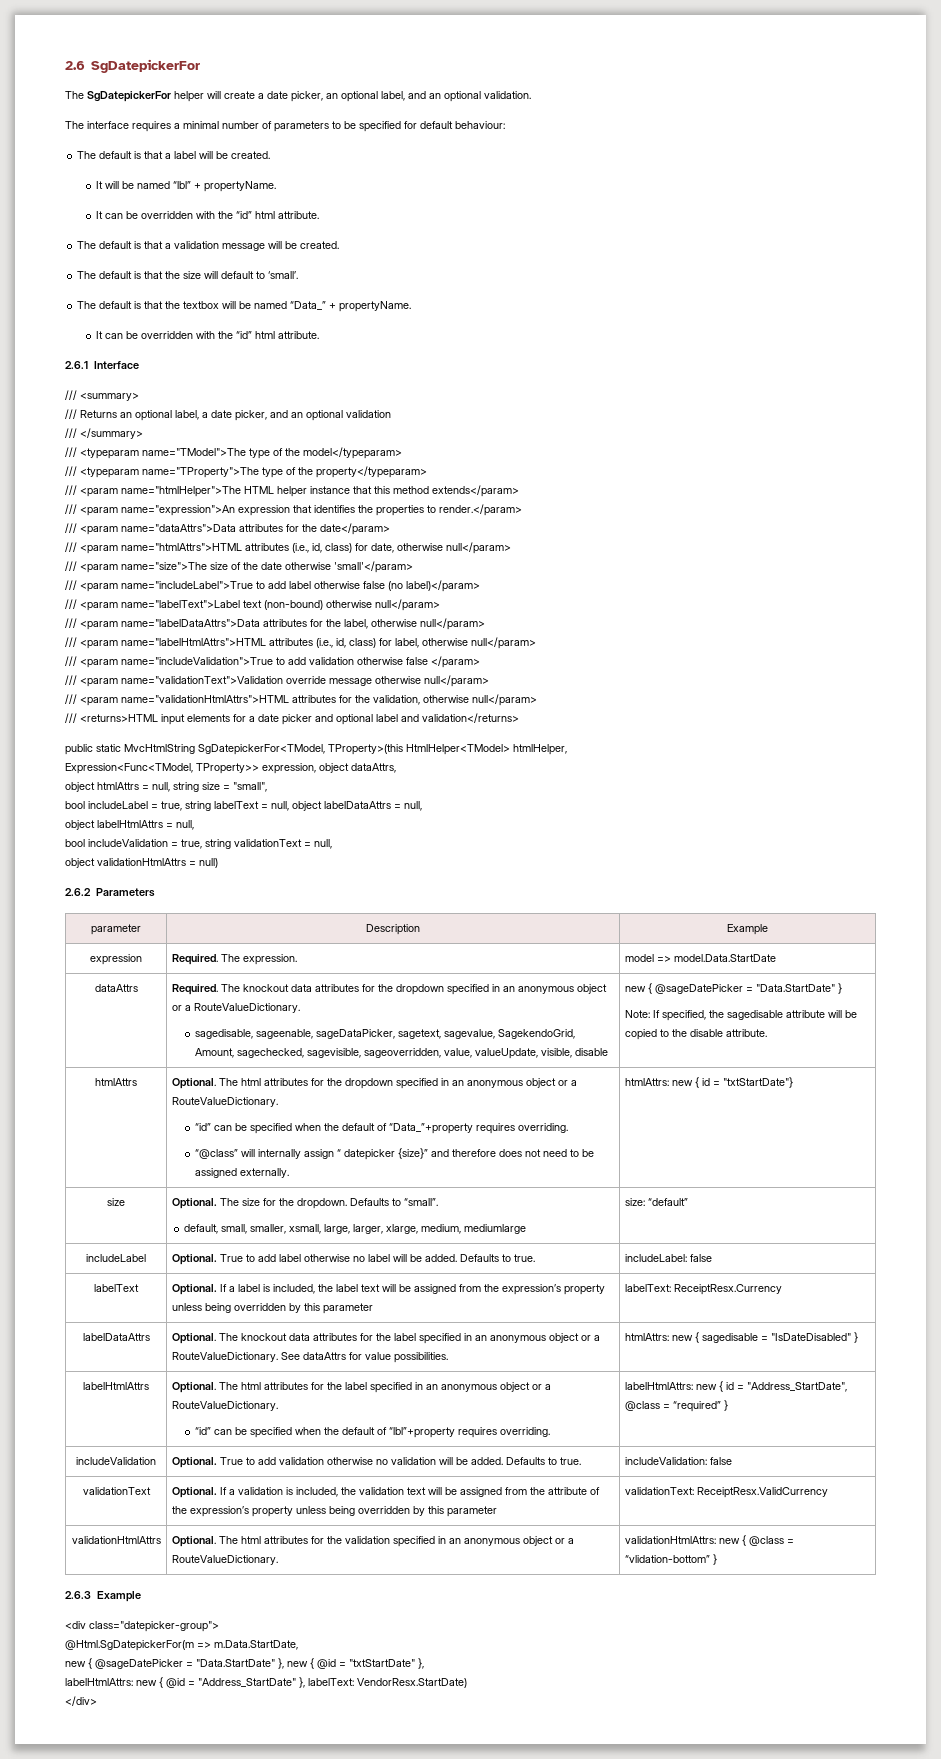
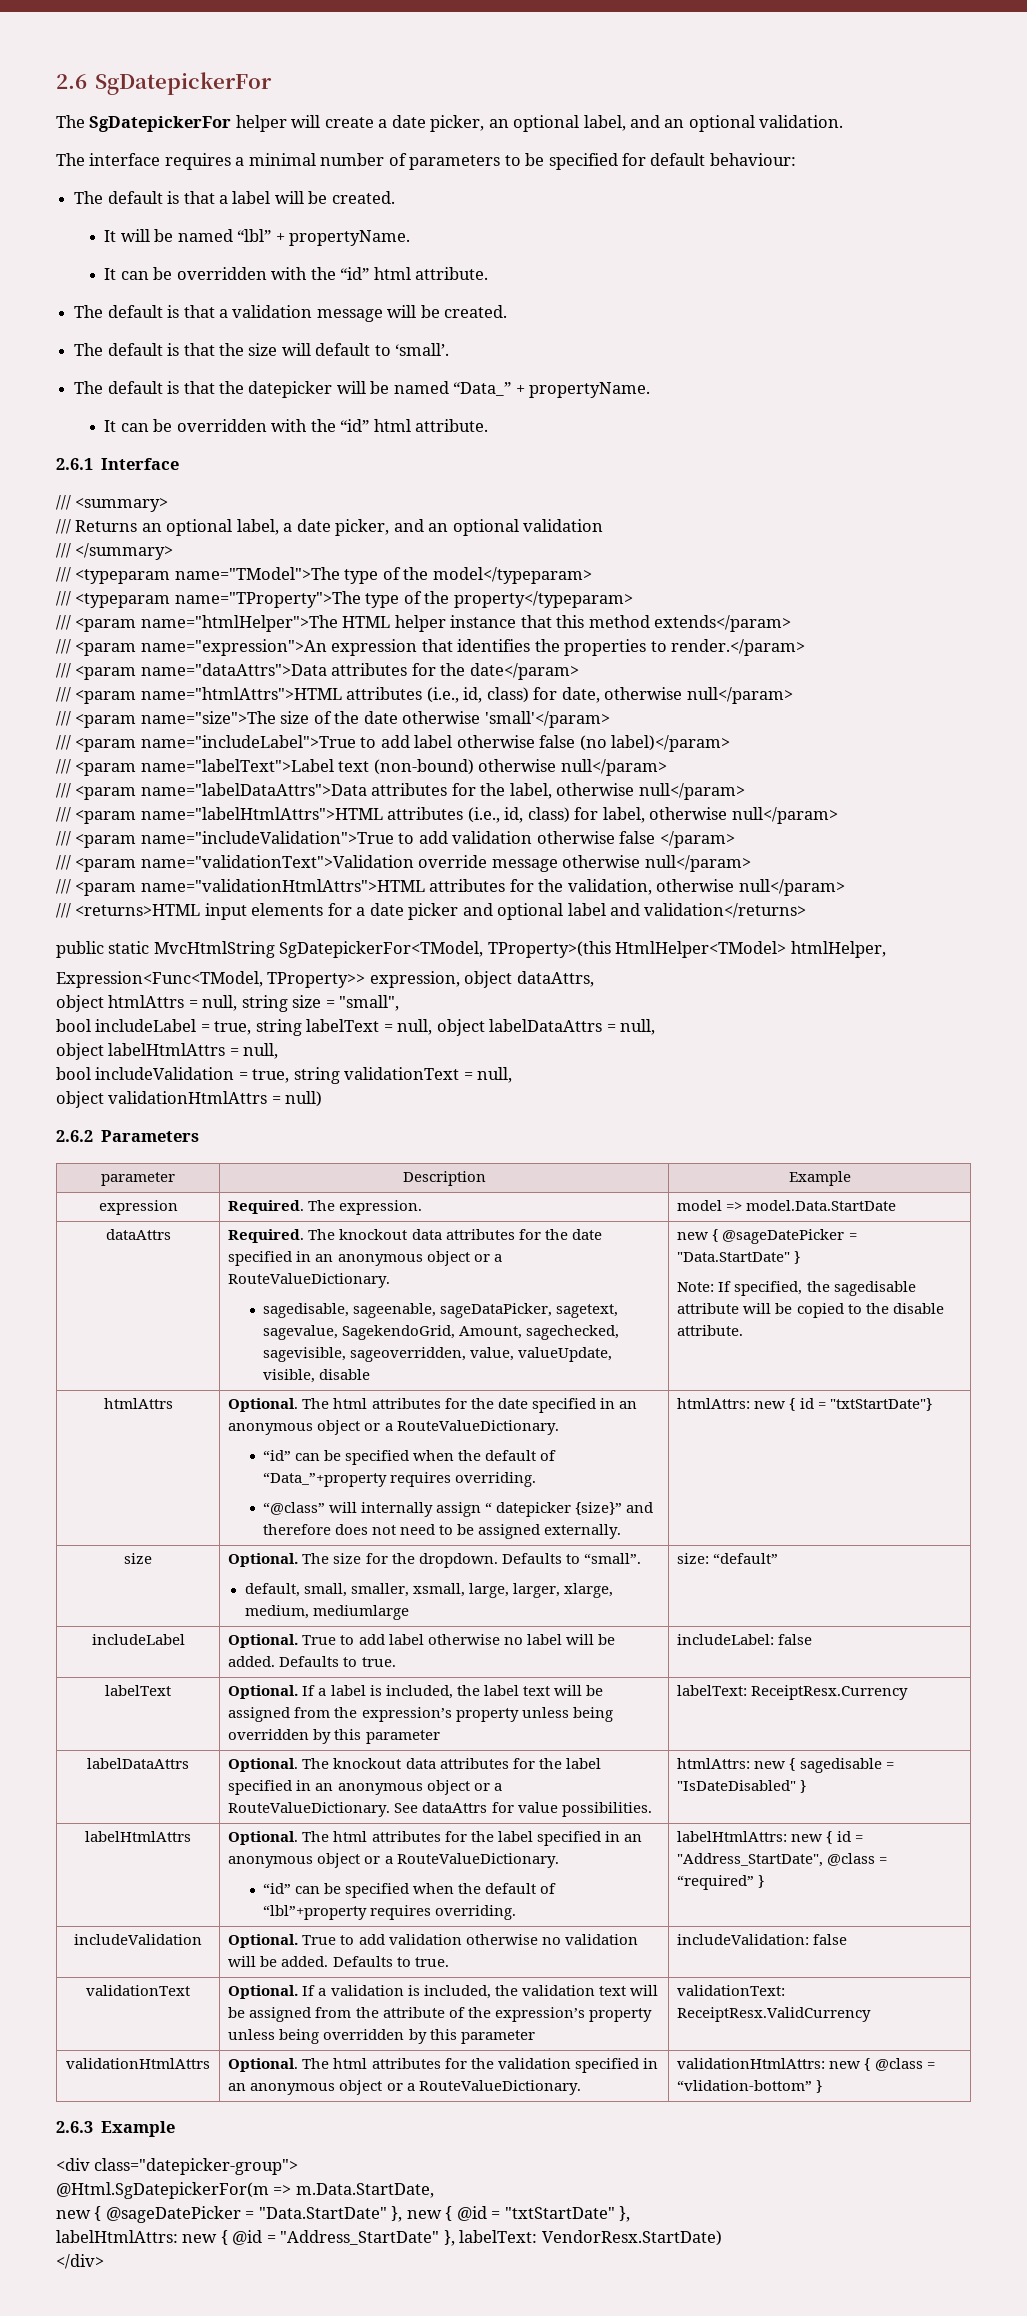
[183,301,220,309] textbox -> [248,381,333,398] datepicker
[395,984,444,995] dropdown -> [571,1229,602,1240] date
[344,1078,393,1089] dropdown -> [497,1398,528,1409] date

